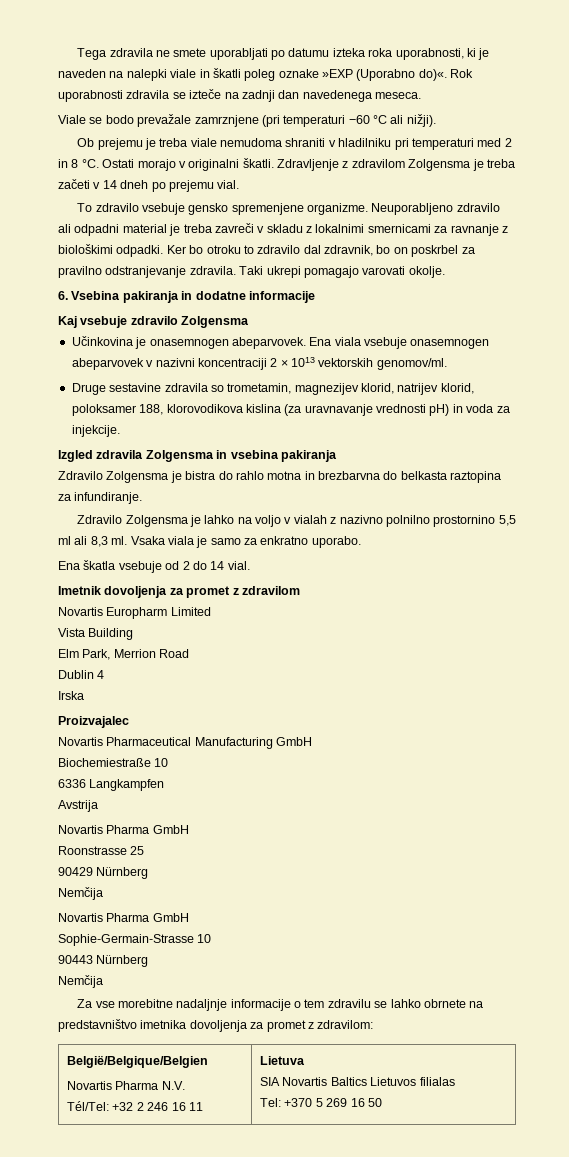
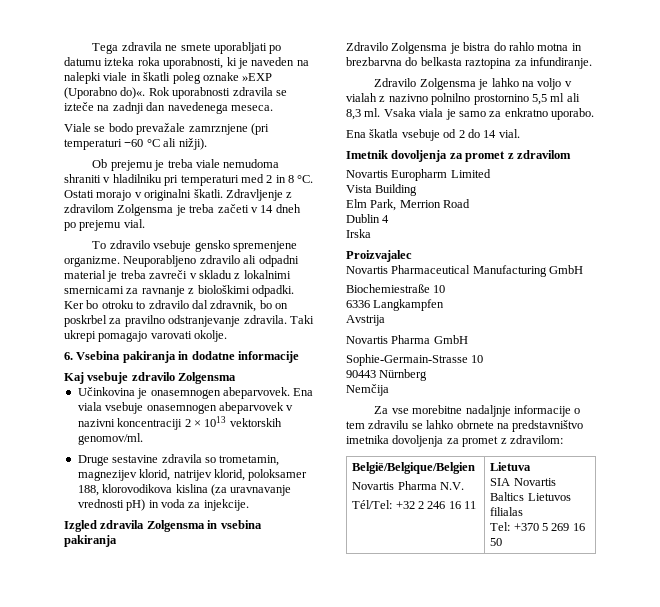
[58,846,145,855] [58,867,149,879] [58,887,103,900] [58,913,189,922] // Roonstrasse 25 // 90429 Nürnberg // Nemčija // Novartis Pharma GmbH -> (468, 339) none

